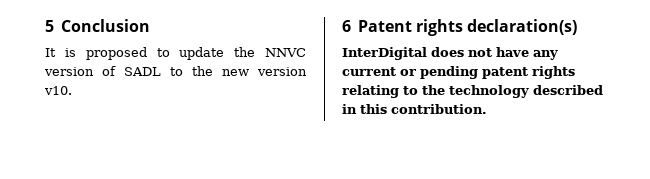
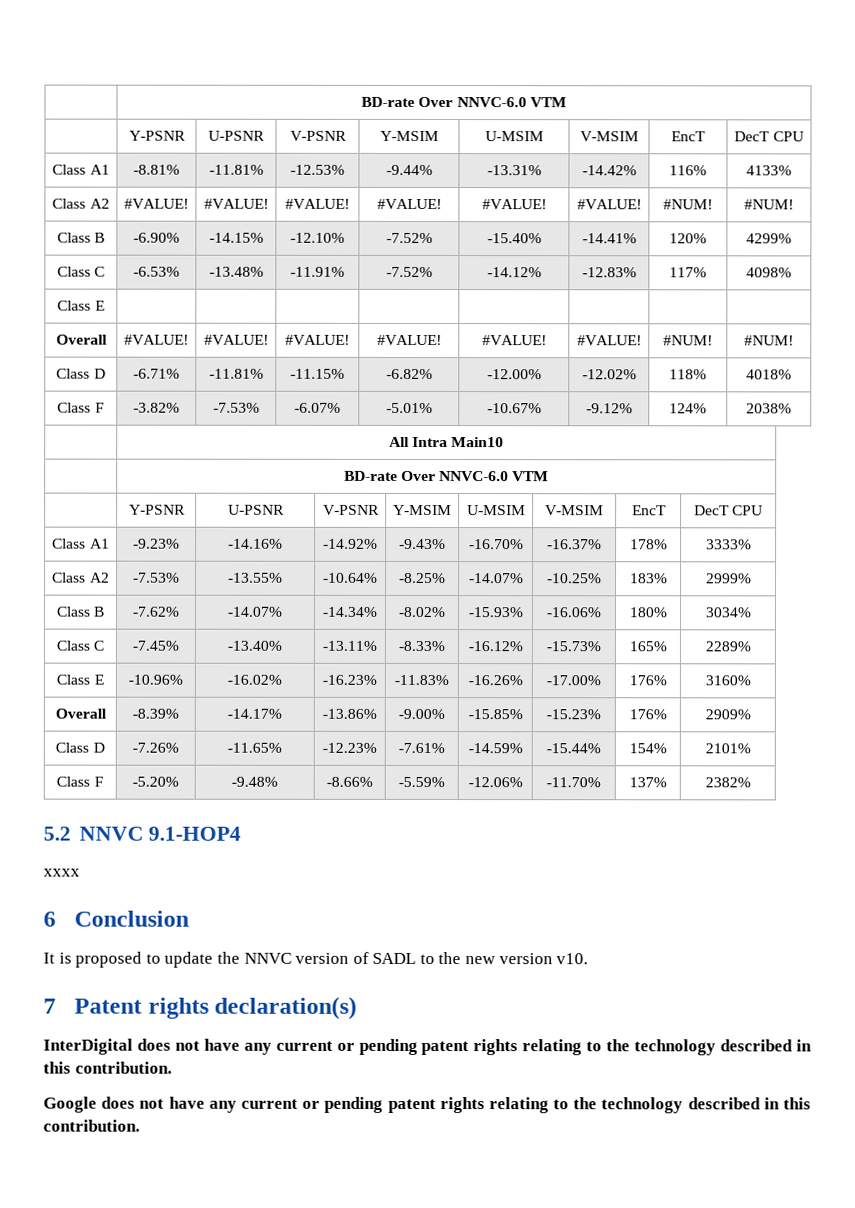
[45,20,54,32] 5 -> [361,96,567,108] [128,130,186,141] [208,130,265,141] [289,130,347,141] [379,130,439,142] [484,131,544,142] [579,131,639,142] [671,131,706,142] [734,131,804,142] [52,164,110,175] [133,164,180,175] [208,164,264,175] [290,164,345,175] [385,164,433,176] [486,165,542,176] [581,165,637,176] [669,165,707,176] [746,165,792,176] [52,198,110,209] [124,198,189,209] [203,198,269,209] [285,198,350,209] [376,198,442,210] [481,199,547,210] [576,199,642,210] [663,199,713,210] [744,199,794,210] [56,232,106,243] [133,232,180,243] [208,232,264,243] [290,232,345,243] [385,232,433,244] [486,233,542,244] [581,233,637,244] [669,233,707,244] [746,233,792,244] [56,266,106,277] [133,266,180,277] [208,266,264,277] [290,266,345,277] [385,266,433,278] [486,267,542,278] [581,267,637,278] [669,267,707,278] [746,267,792,278] [57,300,105,311] [55,334,108,345] [124,334,189,345] [203,334,269,345] [285,334,350,345] [376,334,442,346] [481,335,547,346] [576,335,642,346] [663,335,713,346] [744,335,794,346] [56,368,106,379] [133,368,180,379] [208,368,264,379] [290,368,345,379] [385,368,433,380] [486,369,542,380] [581,369,637,380] [669,369,707,380] [746,369,792,380] [57,402,105,413] [133,402,180,413] [212,402,260,413] [294,402,341,413] [385,402,433,414] [486,403,542,414] [585,403,633,414] [669,403,707,414] [746,403,792,414] [388,436,505,448] [343,470,550,482] [128,504,186,515] [227,504,285,515] [322,504,380,515] [392,504,452,516] [466,505,526,516] [545,505,604,516] [631,505,667,516] [693,505,764,516] [52,538,110,549] [133,538,180,549] [228,538,283,549] [322,538,378,549] [398,538,446,550] [468,539,524,550] [547,539,602,550] [629,539,668,550] [705,539,752,550] [52,572,110,583] [133,572,180,583] [228,572,283,583] [322,572,378,583] [398,572,446,584] [468,573,524,584] [547,573,602,584] [629,573,668,584] [705,573,752,584] [55,606,105,617] [132,606,179,617] [227,606,282,617] [321,606,377,617] [397,606,445,618] [467,607,523,618] [546,607,601,618] [628,607,667,618] [704,607,751,618] [55,640,105,651] [132,640,179,651] [227,640,282,651] [321,640,377,651] [397,640,445,652] [467,641,523,652] [546,641,601,652] [628,641,667,652] [704,641,751,652] [56,674,104,685] [128,674,183,685] [227,674,282,685] [321,674,377,685] [393,674,449,686] [467,675,523,686] [546,675,601,686] [628,675,667,686] [704,675,751,686] [54,708,107,719] [132,708,179,719] [227,708,282,719] [321,708,377,719] [397,708,445,720] [467,709,523,720] [546,709,601,720] [628,709,667,720] [704,709,751,720] [55,742,105,753] [132,742,179,753] [227,742,282,753] [321,742,377,753] [397,742,445,754] [467,743,523,754] [546,743,601,754] [628,743,667,754] [704,743,751,754] [56,776,104,787] [132,776,179,787] [231,776,278,787] [325,776,373,787] [397,776,445,788] [467,777,523,788] [546,777,601,788] [628,777,667,788] [704,777,751,788] [43,826,242,841] [43,868,80,877] [43,911,56,927] | BD-rate Over NNVC-6.0 VTM // | Y-PSNR | U-PSNR | V-PSNR | Y-MSIM | U-MSIM | V-MSIM | EncT | DecT CPU // Class A1 | -8.81% | -11.81% | -12.53% | -9.44% | -13.31% | -14.42% | 116% | 4133% // Class A2 | #VALUE! | #VALUE! | #VALUE! | #VALUE! | #VALUE! | #VALUE! | #NUM! | #NUM! // Class B | -6.90% | -14.15% | -12.10% | -7.52% | -15.40% | -14.41% | 120% | 4299% // Class C | -6.53% | -13.48% | -11.91% | -7.52% | -14.12% | -12.83% | 117% | 4098% // Class E | | | | | | | | // Overall | #VALUE! | #VALUE! | #VALUE! | #VALUE! | #VALUE! | #VALUE! | #NUM! | #NUM! // Class D | -6.71% | -11.81% | -11.15% | -6.82% | -12.00% | -12.02% | 118% | 4018% // Class F | -3.82% | -7.53% | -6.07% | -5.01% | -10.67% | -9.12% | 124% | 2038% // | All Intra Main10 // | BD-rate Over NNVC-6.0 VTM // | Y-PSNR | U-PSNR | V-PSNR | Y-MSIM | U-MSIM | V-MSIM | EncT | DecT CPU // Class A1 | -9.23% | -14.16% | -14.92% | -9.43% | -16.70% | -16.37% | 178% | 3333% // Class A2 | -7.53% | -13.55% | -10.64% | -8.25% | -14.07% | -10.25% | 183% | 2999% // Class B | -7.62% | -14.07% | -14.34% | -8.02% | -15.93% | -16.06% | 180% | 3034% // Class C | -7.45% | -13.40% | -13.11% | -8.33% | -16.12% | -15.73% | 165% | 2289% // Class E | -10.96% | -16.02% | -16.23% | -11.83% | -16.26% | -17.00% | 176% | 3160% // Overall | -8.39% | -14.17% | -13.86% | -9.00% | -15.85% | -15.23% | 176% | 2909% // Class D | -7.26% | -11.65% | -12.23% | -7.61% | -14.59% | -15.44% | 154% | 2101% // Class F | -5.20% | -9.48% | -8.66% | -5.59% | -12.06% | -11.70% | 137% | 2382% // 5.2 NNVC 9.1-HOP4 // xxxx // 6
[342,20,351,32] 6 -> [43,998,56,1014] 7
(487, 109) none -> [43,1096,811,1114] [43,1119,140,1132] // Google does not have any current or pending patent rights relating to the technology described in this contribution.

